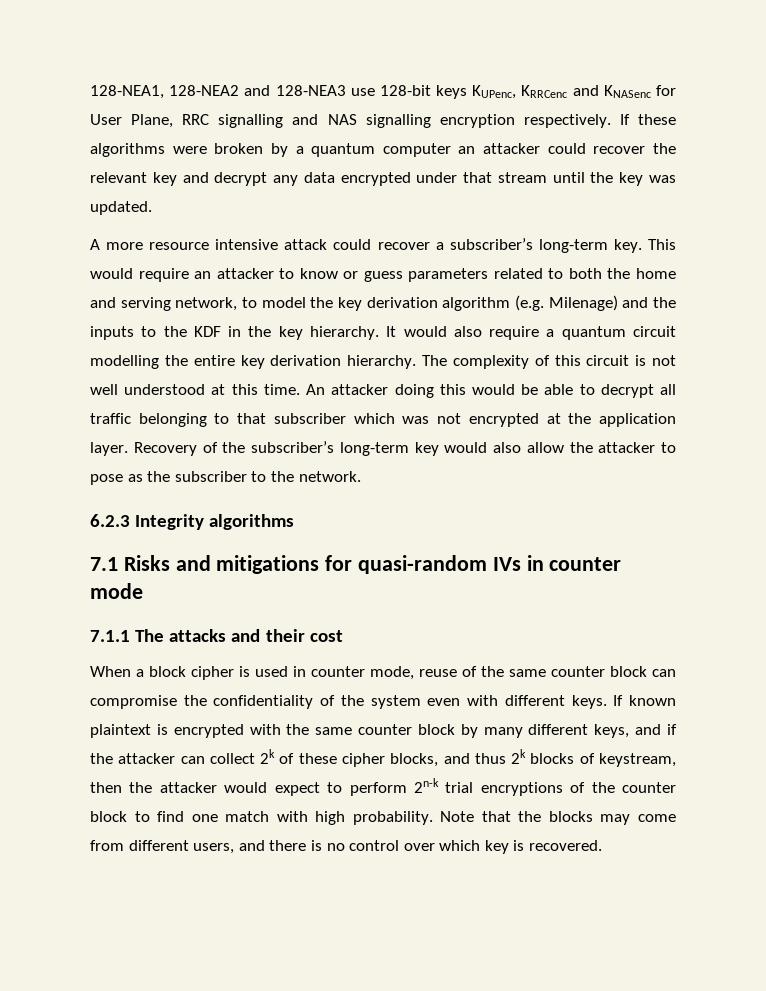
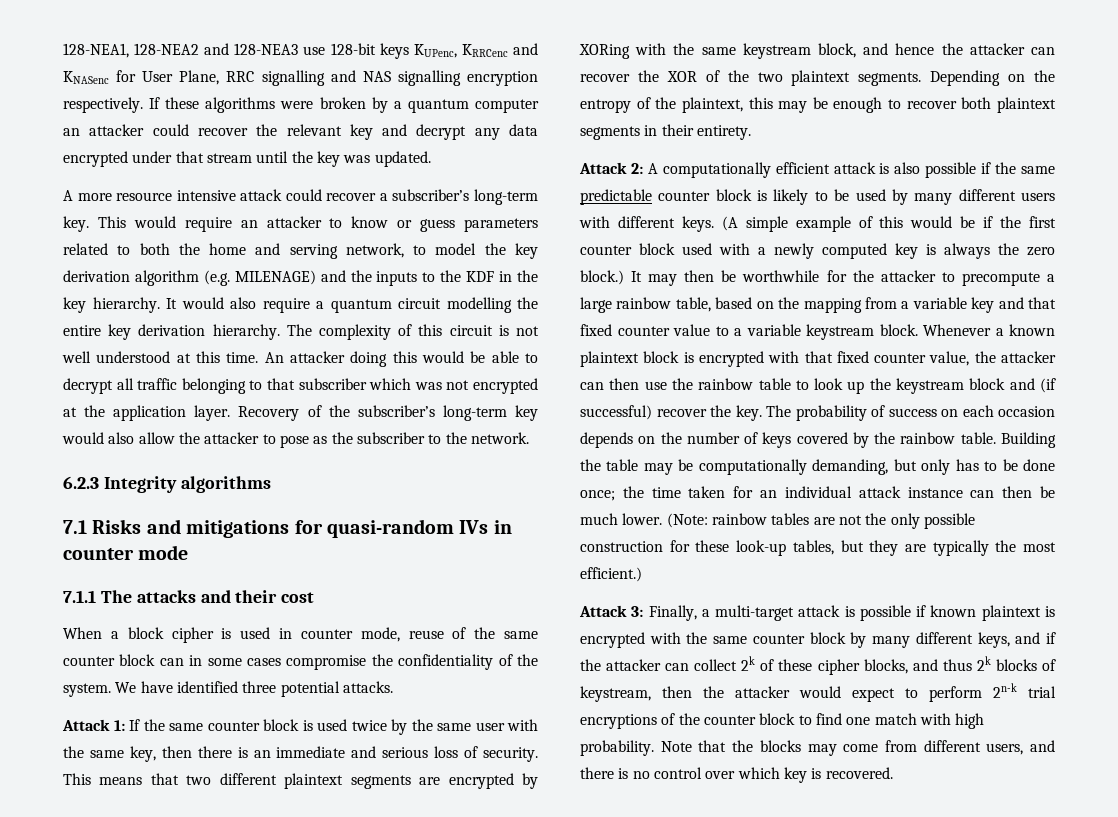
[548,295,618,311] Milenage) -> [234,270,316,285] MILENAGE)
(676, 673) none -> [189,655,281,666] in some cases
[370,695,624,709] system even with different keys. If -> [63,681,393,697] [62,719,538,735] [63,746,538,762] [63,773,538,789] [579,43,1055,59] [580,70,1055,86] [580,97,1056,113] [580,124,751,140] [579,162,1056,178] [580,189,1055,205] [579,216,1056,232] [580,243,1055,259] [580,270,1055,286] [580,297,1056,313] [580,324,1055,340] [580,351,1056,367] [580,378,1056,394] [580,405,1055,421] [580,432,1056,448] [580,459,1055,475] [580,486,1055,501] [580,513,975,529] [580,540,1056,556] [580,567,642,582] [579,605,927,621] system. We have identified three potential attacks. // Attack 1: If the same counter block is used twice by the same user with the same key, then there is an immediate and serious loss of security. This means that two different plaintext segments are encrypted by XORing with the same keystream block, and hence the attacker can recover the XOR of the two plaintext segments. Depending on the entropy of the plaintext, this may be enough to recover both plaintext segments in their entirety. // Attack 2: A computationally efficient attack is also possible if the same predictable counter block is likely to be used by many different users with different keys. (A simple example of this would be if the first counter block used with a newly computed key is always the zero block.) It may then be worthwhile for the attacker to precompute a large rainbow table, based on the mapping from a variable key and that fixed counter value to a variable keystream block. Whenever a known plaintext block is encrypted with that fixed counter value, the attacker can then use the rainbow table to look up the keystream block and (if successful) recover the key. The probability of success on each occasion depends on the number of keys covered by the rainbow table. Building the table may be computationally demanding, but only has to be done once; the time taken for an individual attack instance can then be much lower. (Note: rainbow tables are not the only possible construction for these look-up tables, but they are typically the most efficient.) // Attack 3: Finally, a multi-target attack is possible if

